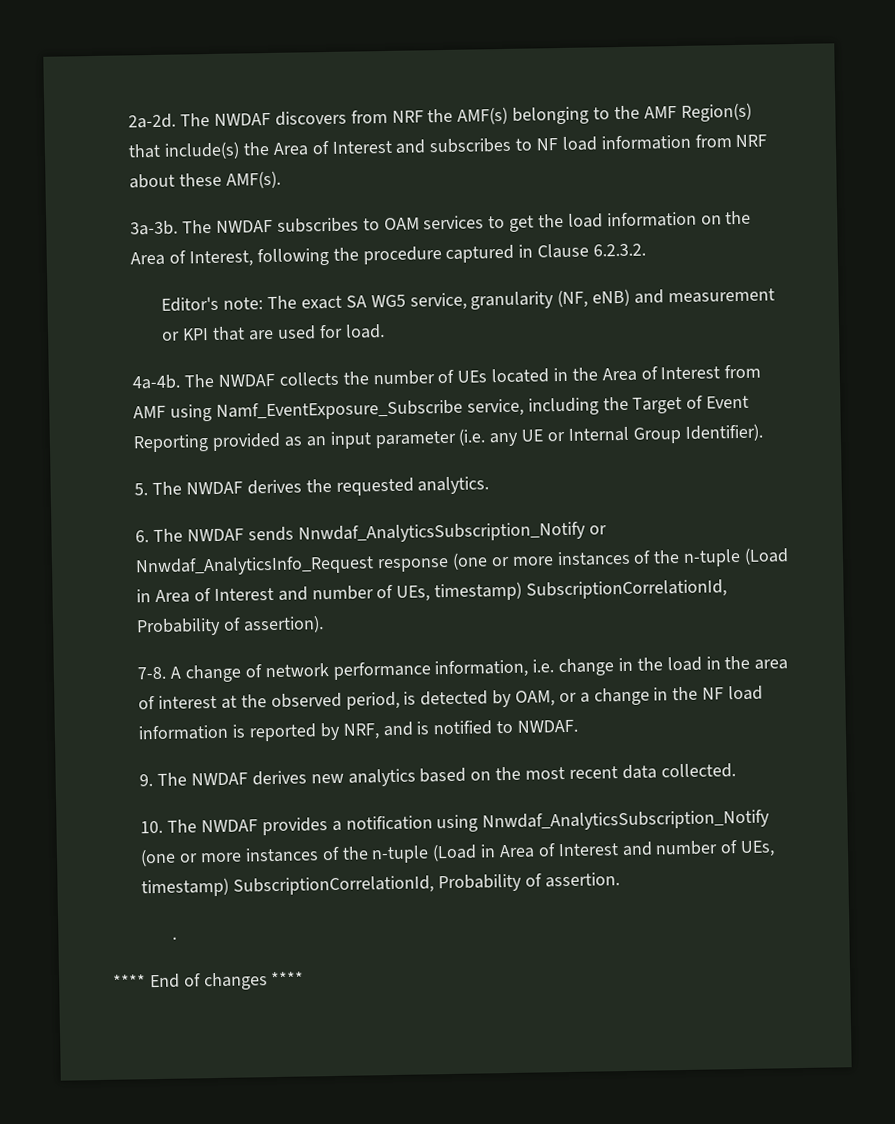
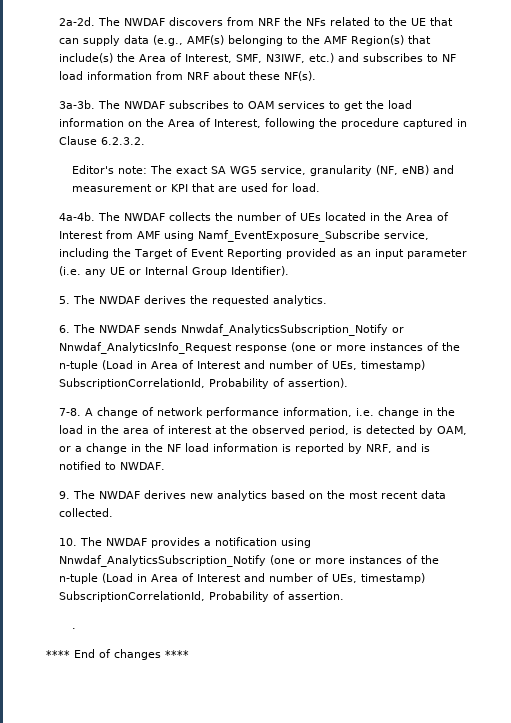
(454, 115) none -> [305,17,453,26] [58,35,183,46] NFs related to the UE that can supply data (e.g.,
[331,140,392,154] Interest -> [184,53,334,63] Interest, SMF, N3IWF, etc.)
[225,170,281,189] AMF(s). -> [283,71,316,81] NF(s).

